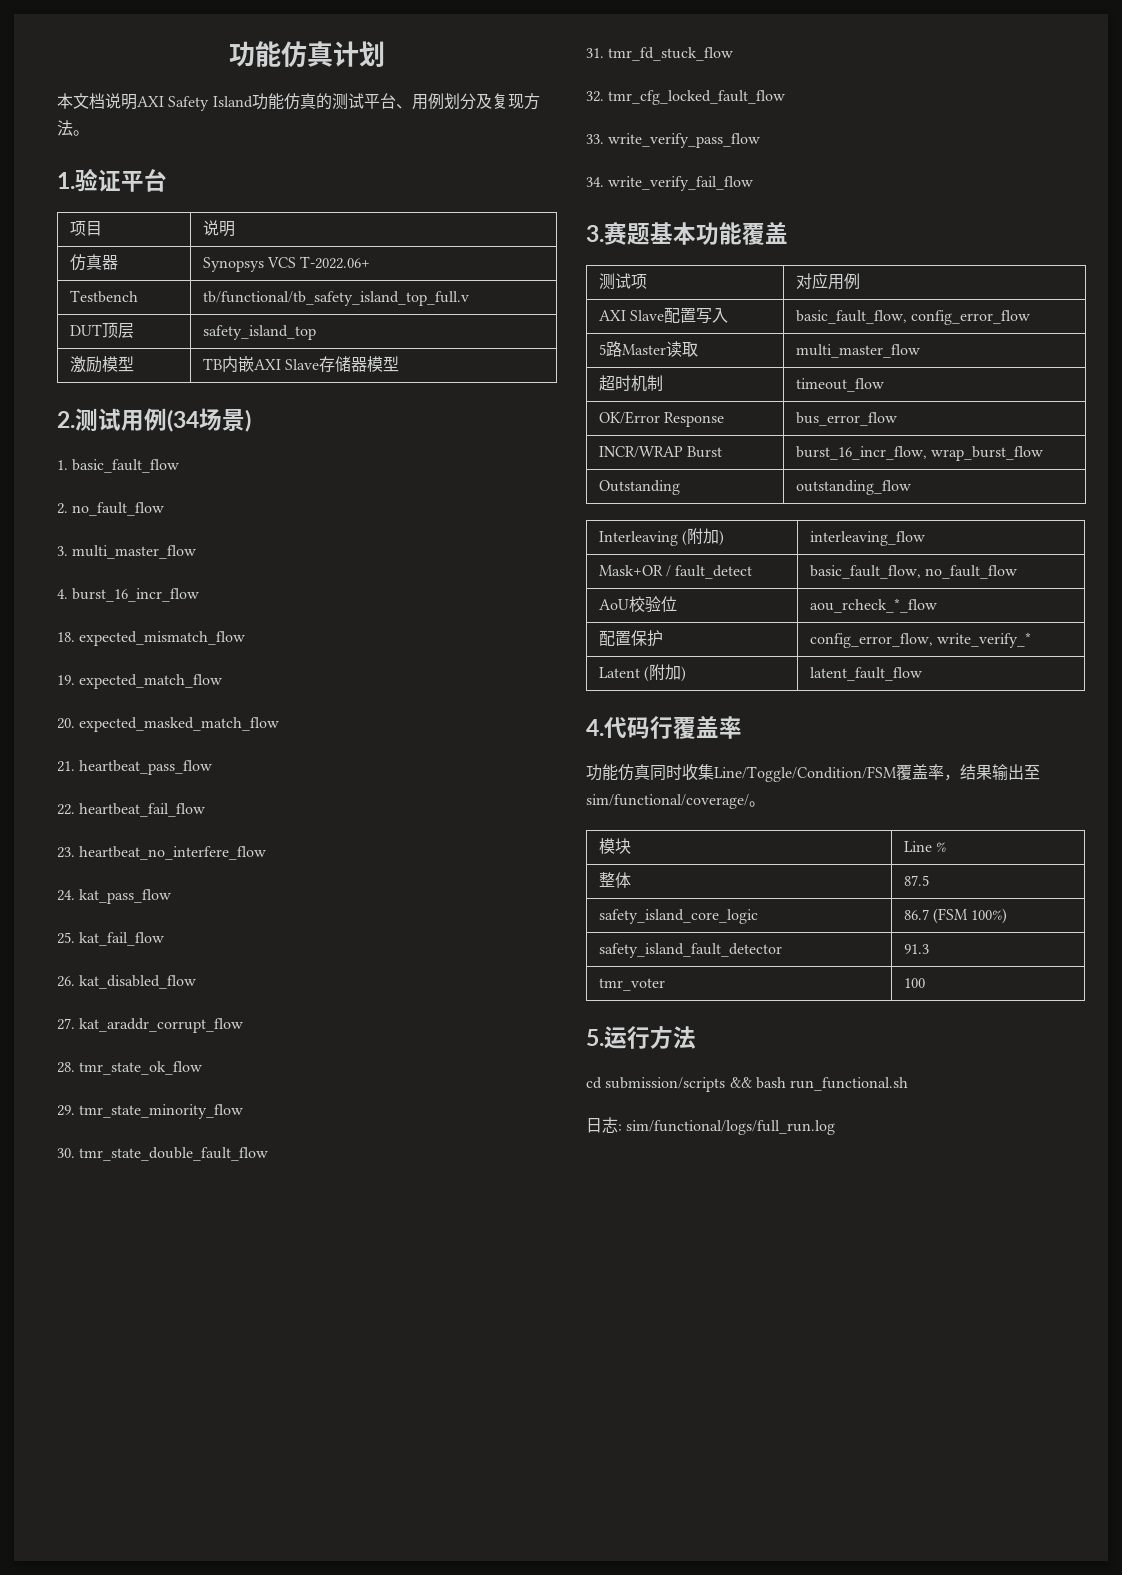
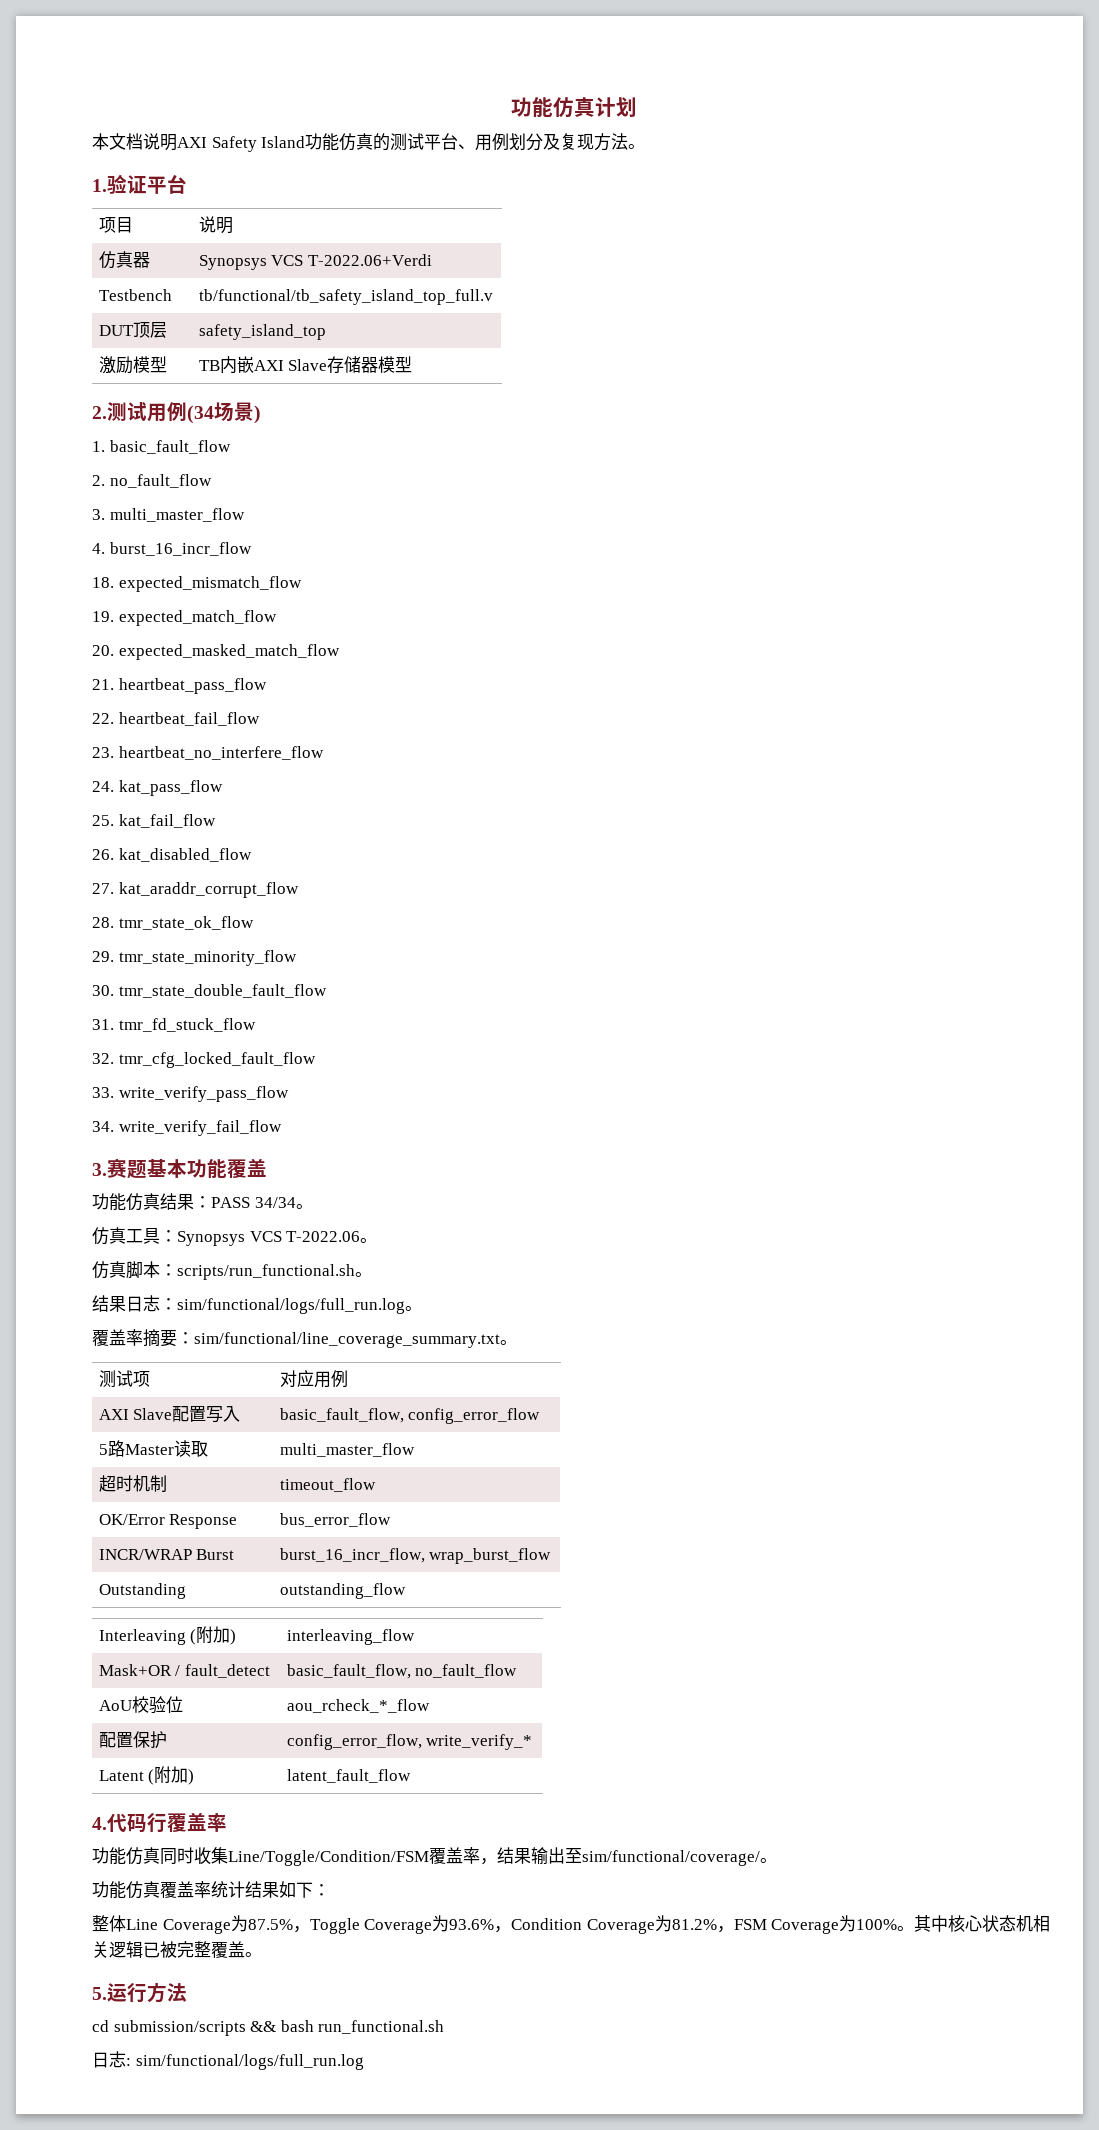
[300,256,371,269] T-2022.06+ -> [308,254,433,266] T-2022.06+Verdi
(788, 233) none -> [92,1193,313,1211] [92,1227,378,1246] [92,1261,372,1280] [92,1295,422,1314] [92,1329,517,1348] // 功能仿真结果：PASS 34/34。 // 仿真工具：Synopsys VCS T-2022.06。 // 仿真脚本：scripts/run_functional.sh。 // 结果日志：sim/functional/logs/full_run.log。 // 覆盖率摘要：sim/functional/line_coverage_summary.txt。
[598,838,631,854] [903,841,947,852] [598,872,631,888] [903,875,929,886] [598,909,758,924] [903,908,1008,924] [598,943,782,958] [903,944,929,954] [598,978,665,991] [903,978,925,988] // 模块 | Line % // 整体 | 87.5 // safety_island_core_logic | 86.7 (FSM 100%) // safety_island_fault_detector | 91.3 // tmr_voter | 100 -> [92,1881,330,1899] [92,1915,1051,1934] [92,1941,262,1958] // 功能仿真覆盖率统计结果如下： // 整体Line Coverage为87.5%，Toggle Coverage为93.6%，Condition Coverage为81.2%，FSM Coverage为100%。其中核心状态机相关逻辑已被完整覆盖。

